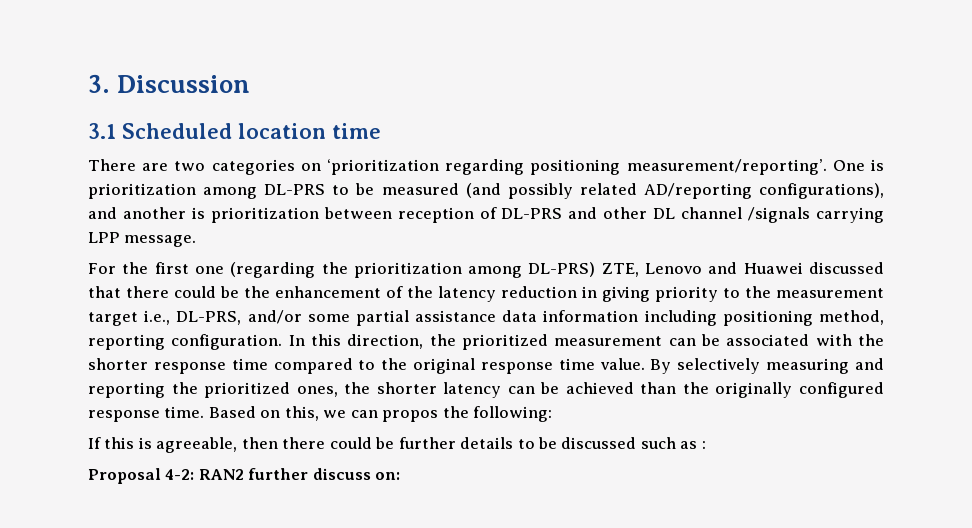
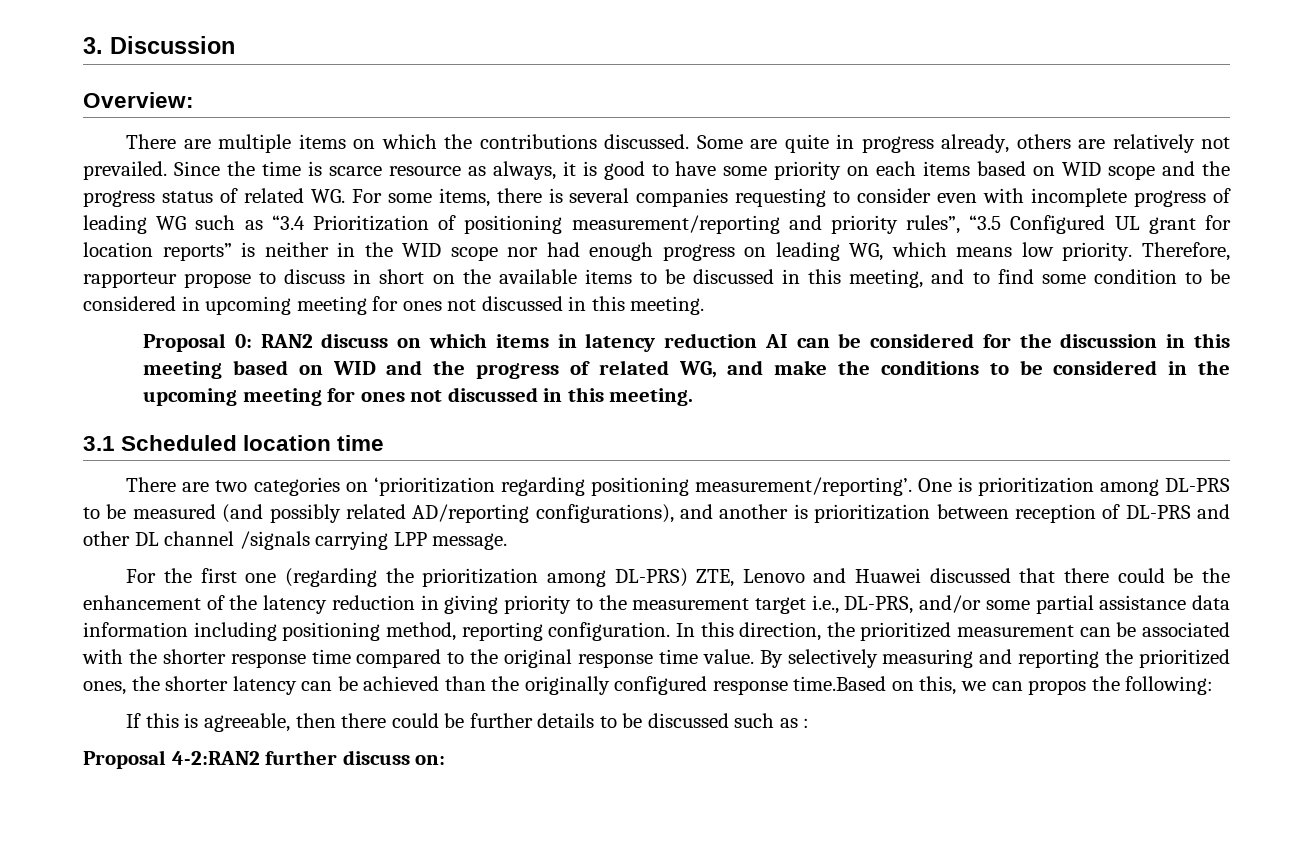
(251, 84) none -> [83,92,194,108] [126,134,1230,153] [83,161,1231,180] [83,188,1231,207] [83,215,1231,234] [83,242,1230,261] [83,269,1230,288] [83,296,705,315] [143,333,1231,352] [143,360,1230,379] [143,387,694,406] // Overview: // There are multiple items on which the contributions discussed. Some are quite in progress already, others are relatively not prevailed. Since the time is scarce resource as always, it is good to have some priority on each items based on WID scope and the progress status of related WG. For some items, there is several companies requesting to consider even with incomplete progress of leading WG such as “3.4 Prioritization of positioning measurement/reporting and priority rules”, “3.5 Configured UL grant for location reports” is neither in the WID scope nor had enough progress on leading WG, which means low priority. Therefore, rapporteur propose to discuss in short on the available items to be discussed in this meeting, and to find some condition to be considered in upcoming meeting for ones not discussed in this meeting. // Proposal 0: RAN2 discuss on which items in latency reduction AI can be considered for the discussion in this meeting based on WID and the progress of related WG, and make the conditions to be considered in the upcoming meeting for ones not discussed in this meeting.
[164,406,256,418] time. Based -> [793,676,887,691] time.Based
[165,469,244,480] 4-2: RAN2 -> [171,751,260,765] 4-2:RAN2

